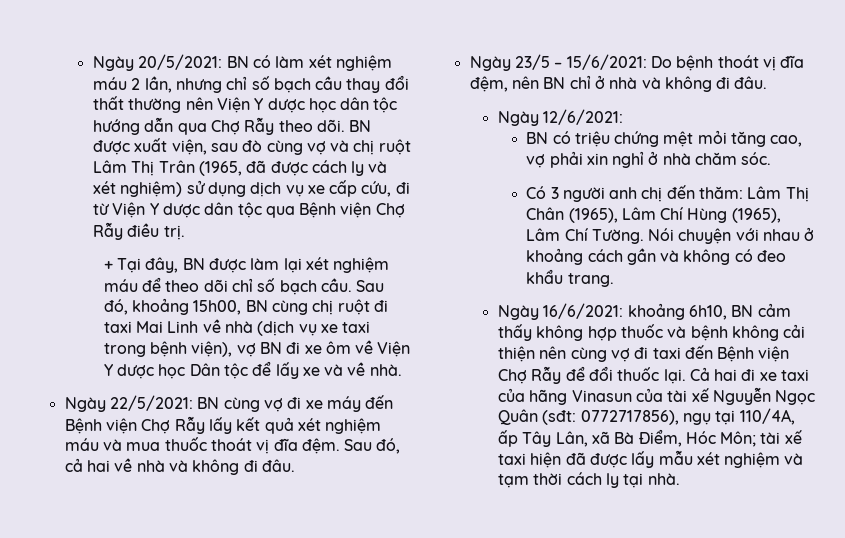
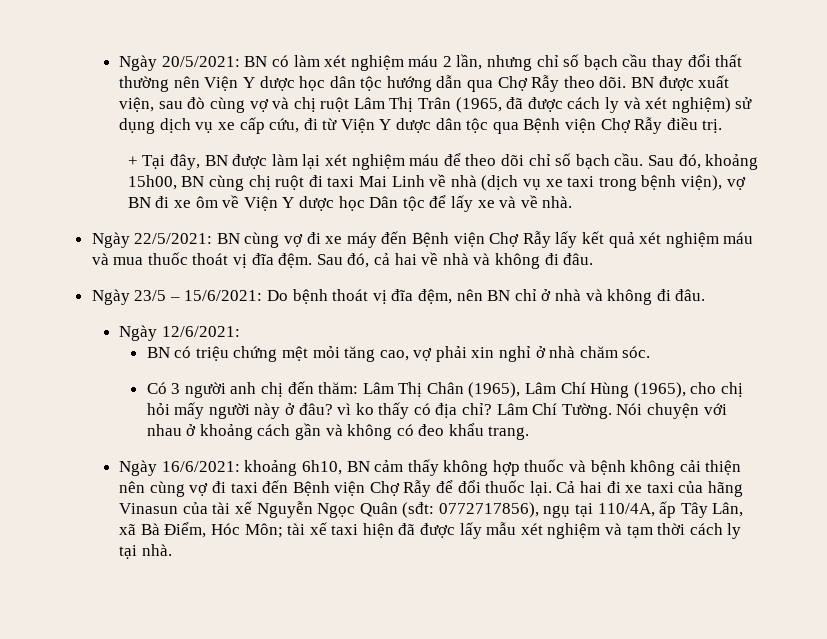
(781, 215) none -> [690,382,744,397] [146,402,493,419] cho chị hỏi mấy người này ở đâu? vì ko thấy có địa chỉ?

